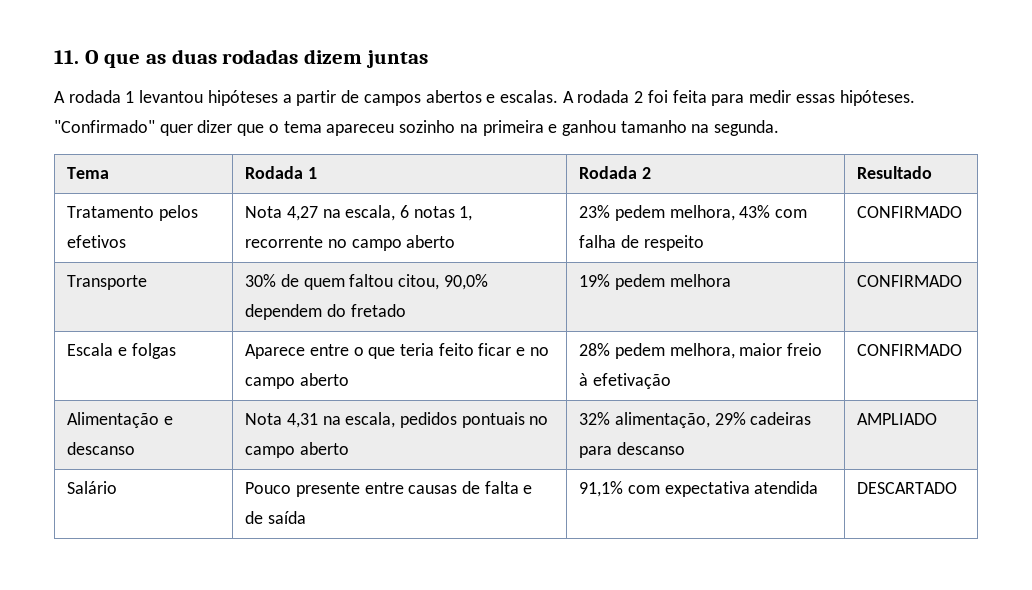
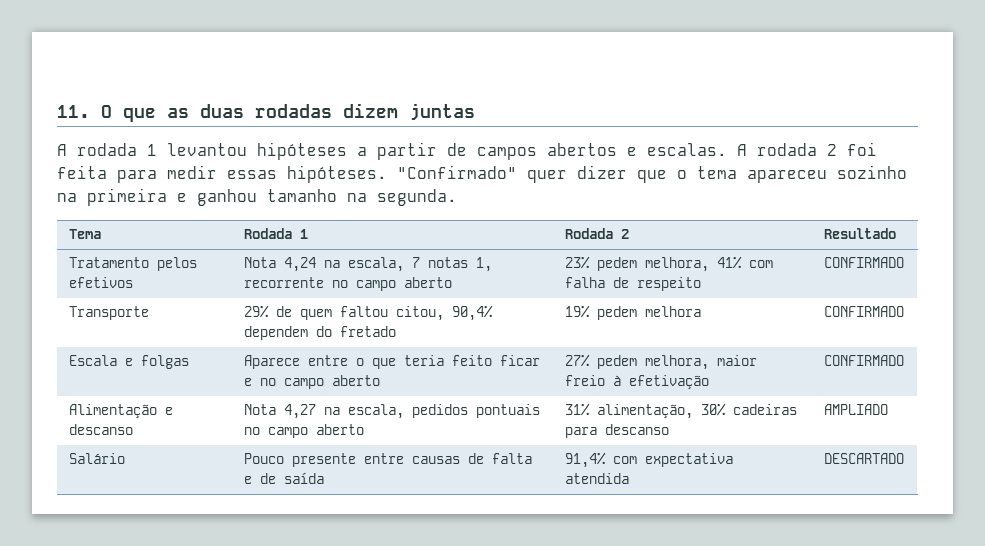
[286,205,409,221] 4,27 na escala, 6 -> [283,257,420,272] 4,24 na escala, 7
[739,205,771,218] 43% -> [716,256,742,269] 41%
[245,274,277,287] 30% -> [243,305,269,318] 29%
[443,274,488,290] 90,0% -> [451,305,493,321] 90,4%
[579,343,611,356] 28% -> [564,354,590,367] 27%
[286,413,318,428] 4,31 -> [283,404,316,419] 4,27
[579,412,746,428] 32% alimentação, 29% -> [564,403,726,419] 31% alimentação, 30%
[579,481,624,497] 91,1% -> [564,452,606,468] 91,4%

